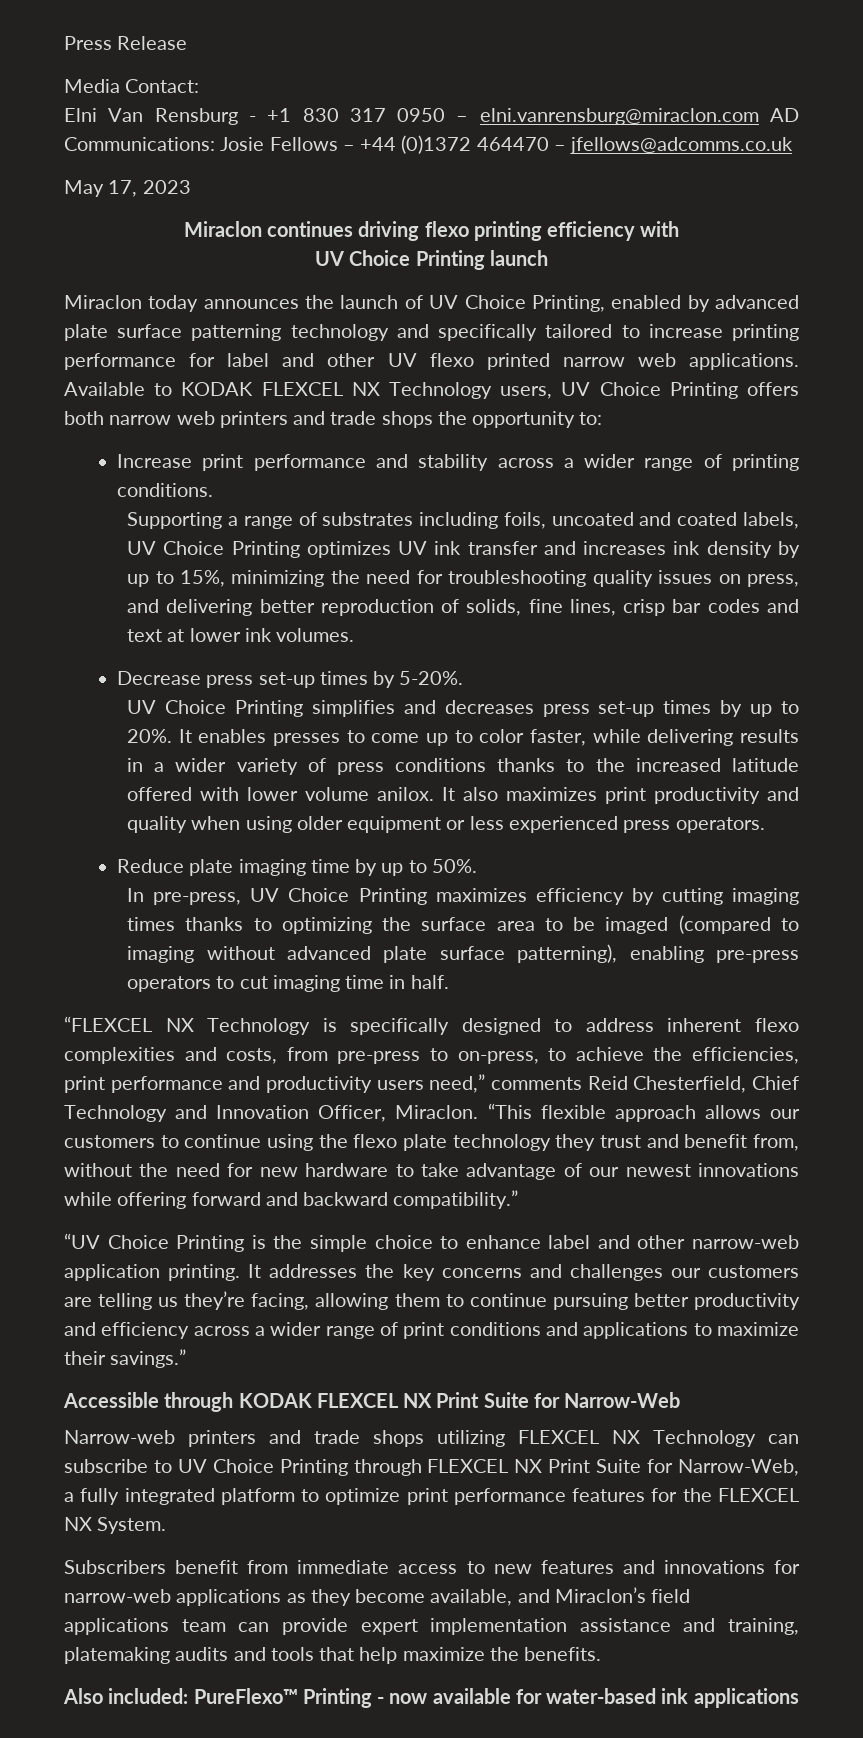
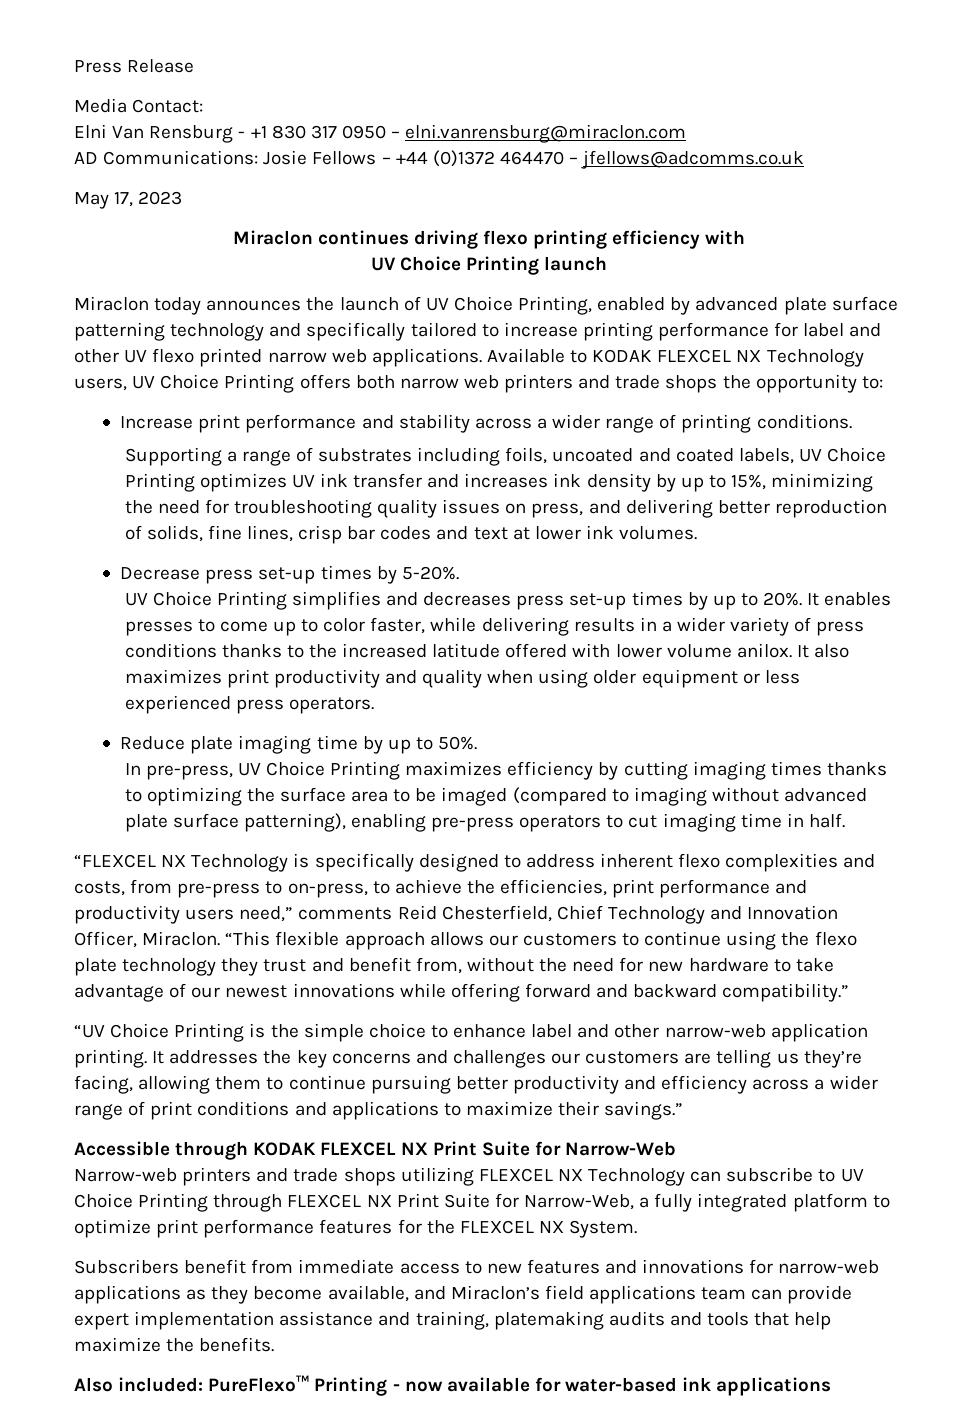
(759, 116) none -> (687, 133) //

